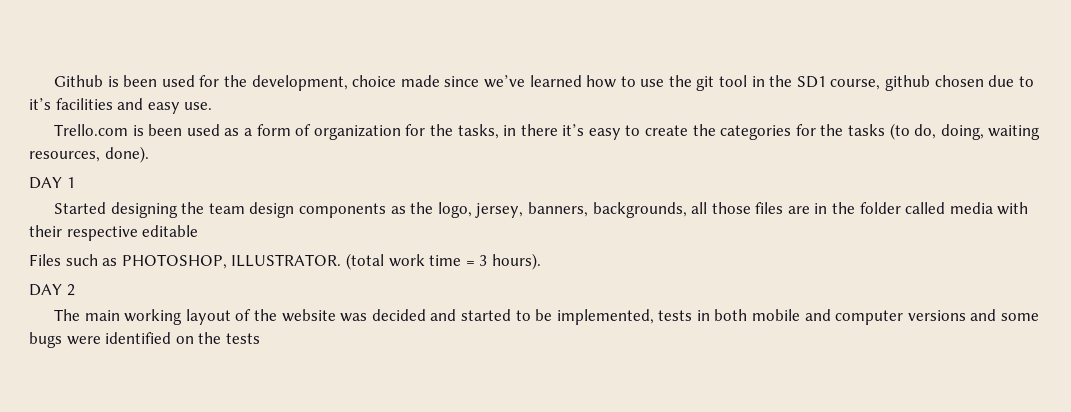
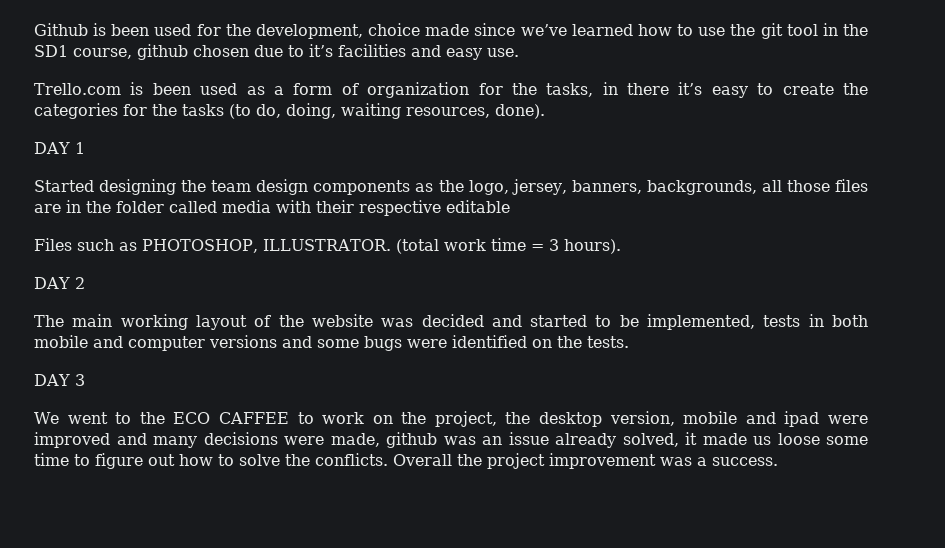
[225,333,260,344] tests -> [587,336,629,348] [34,374,85,386] [34,411,869,427] [34,432,868,448] [34,453,778,469] tests. // DAY 3 // We went to the ECO CAFFEE to work on the project, the desktop version, mobile and ipad were improved and many decisions were made, github was an issue already solved, it made us loose some time to figure out how to solve the conflicts. Overall the project improvement was a success.

